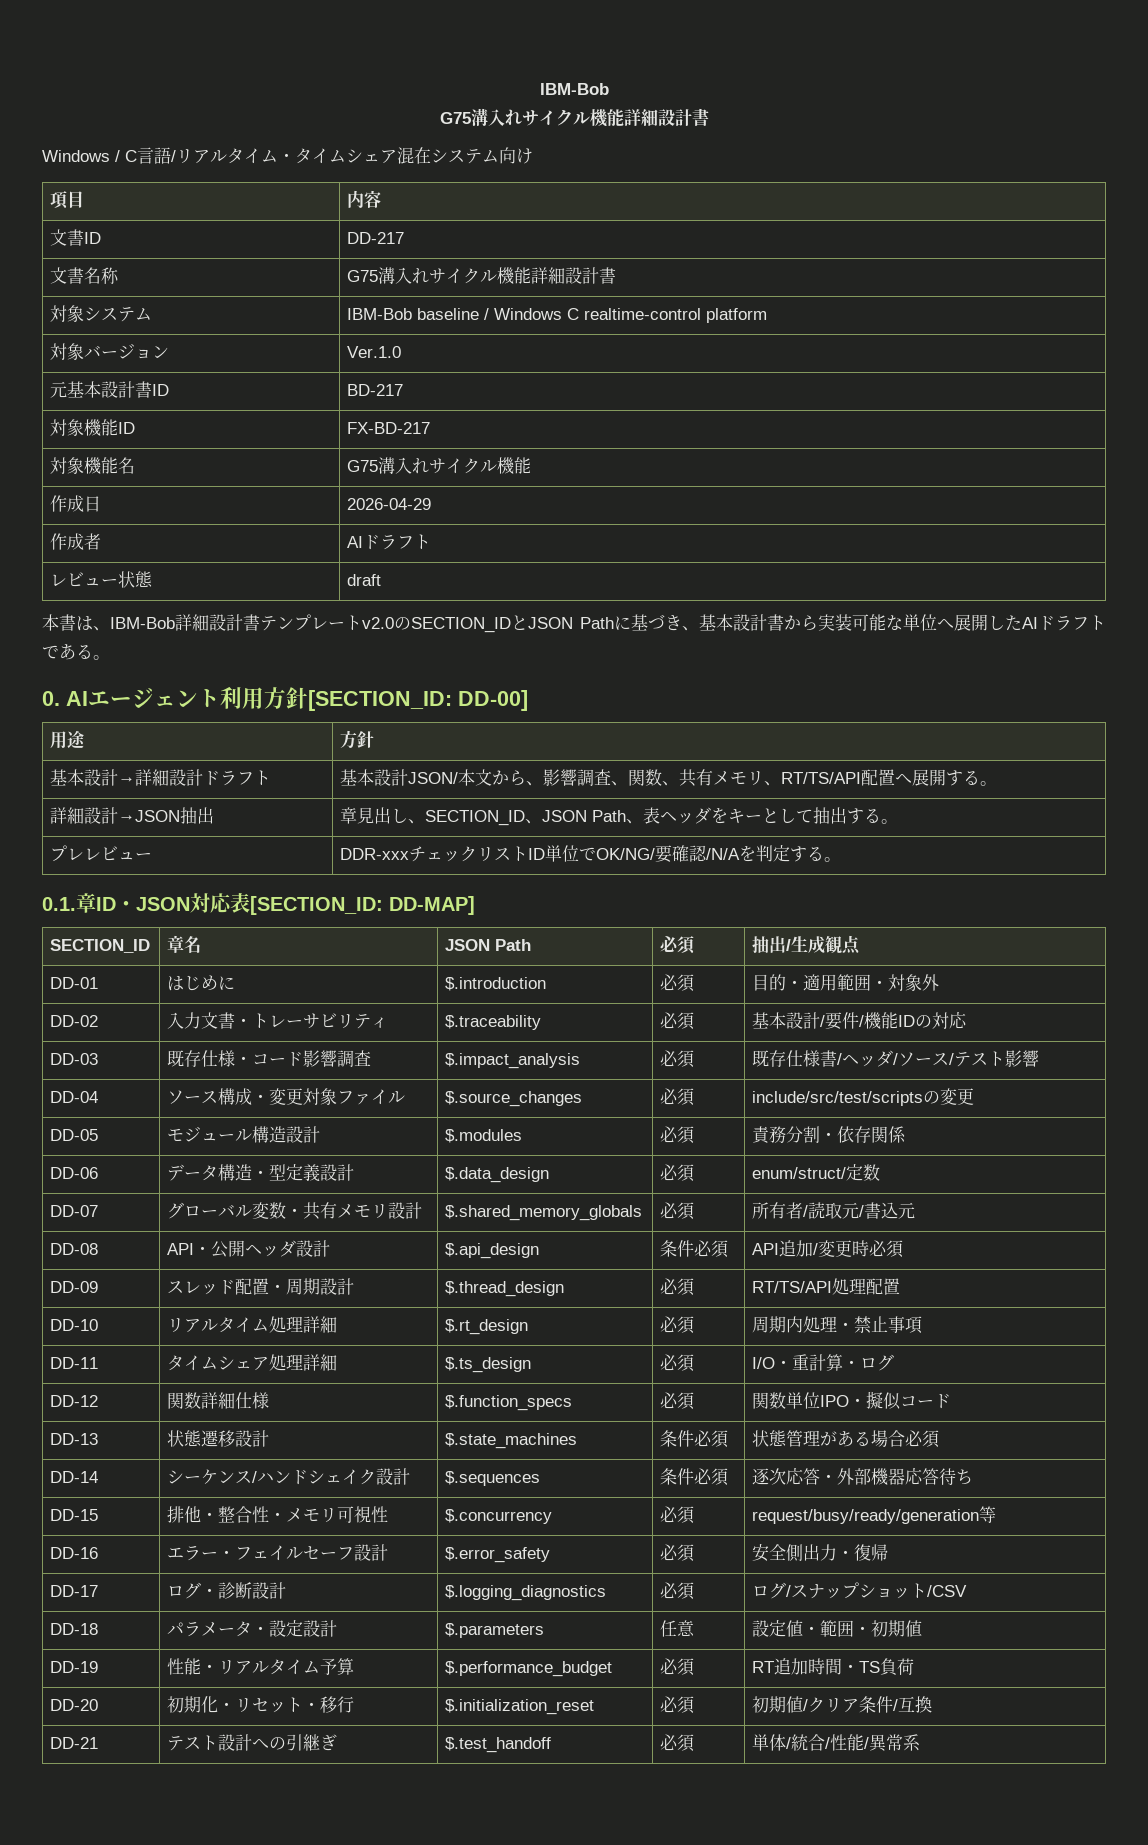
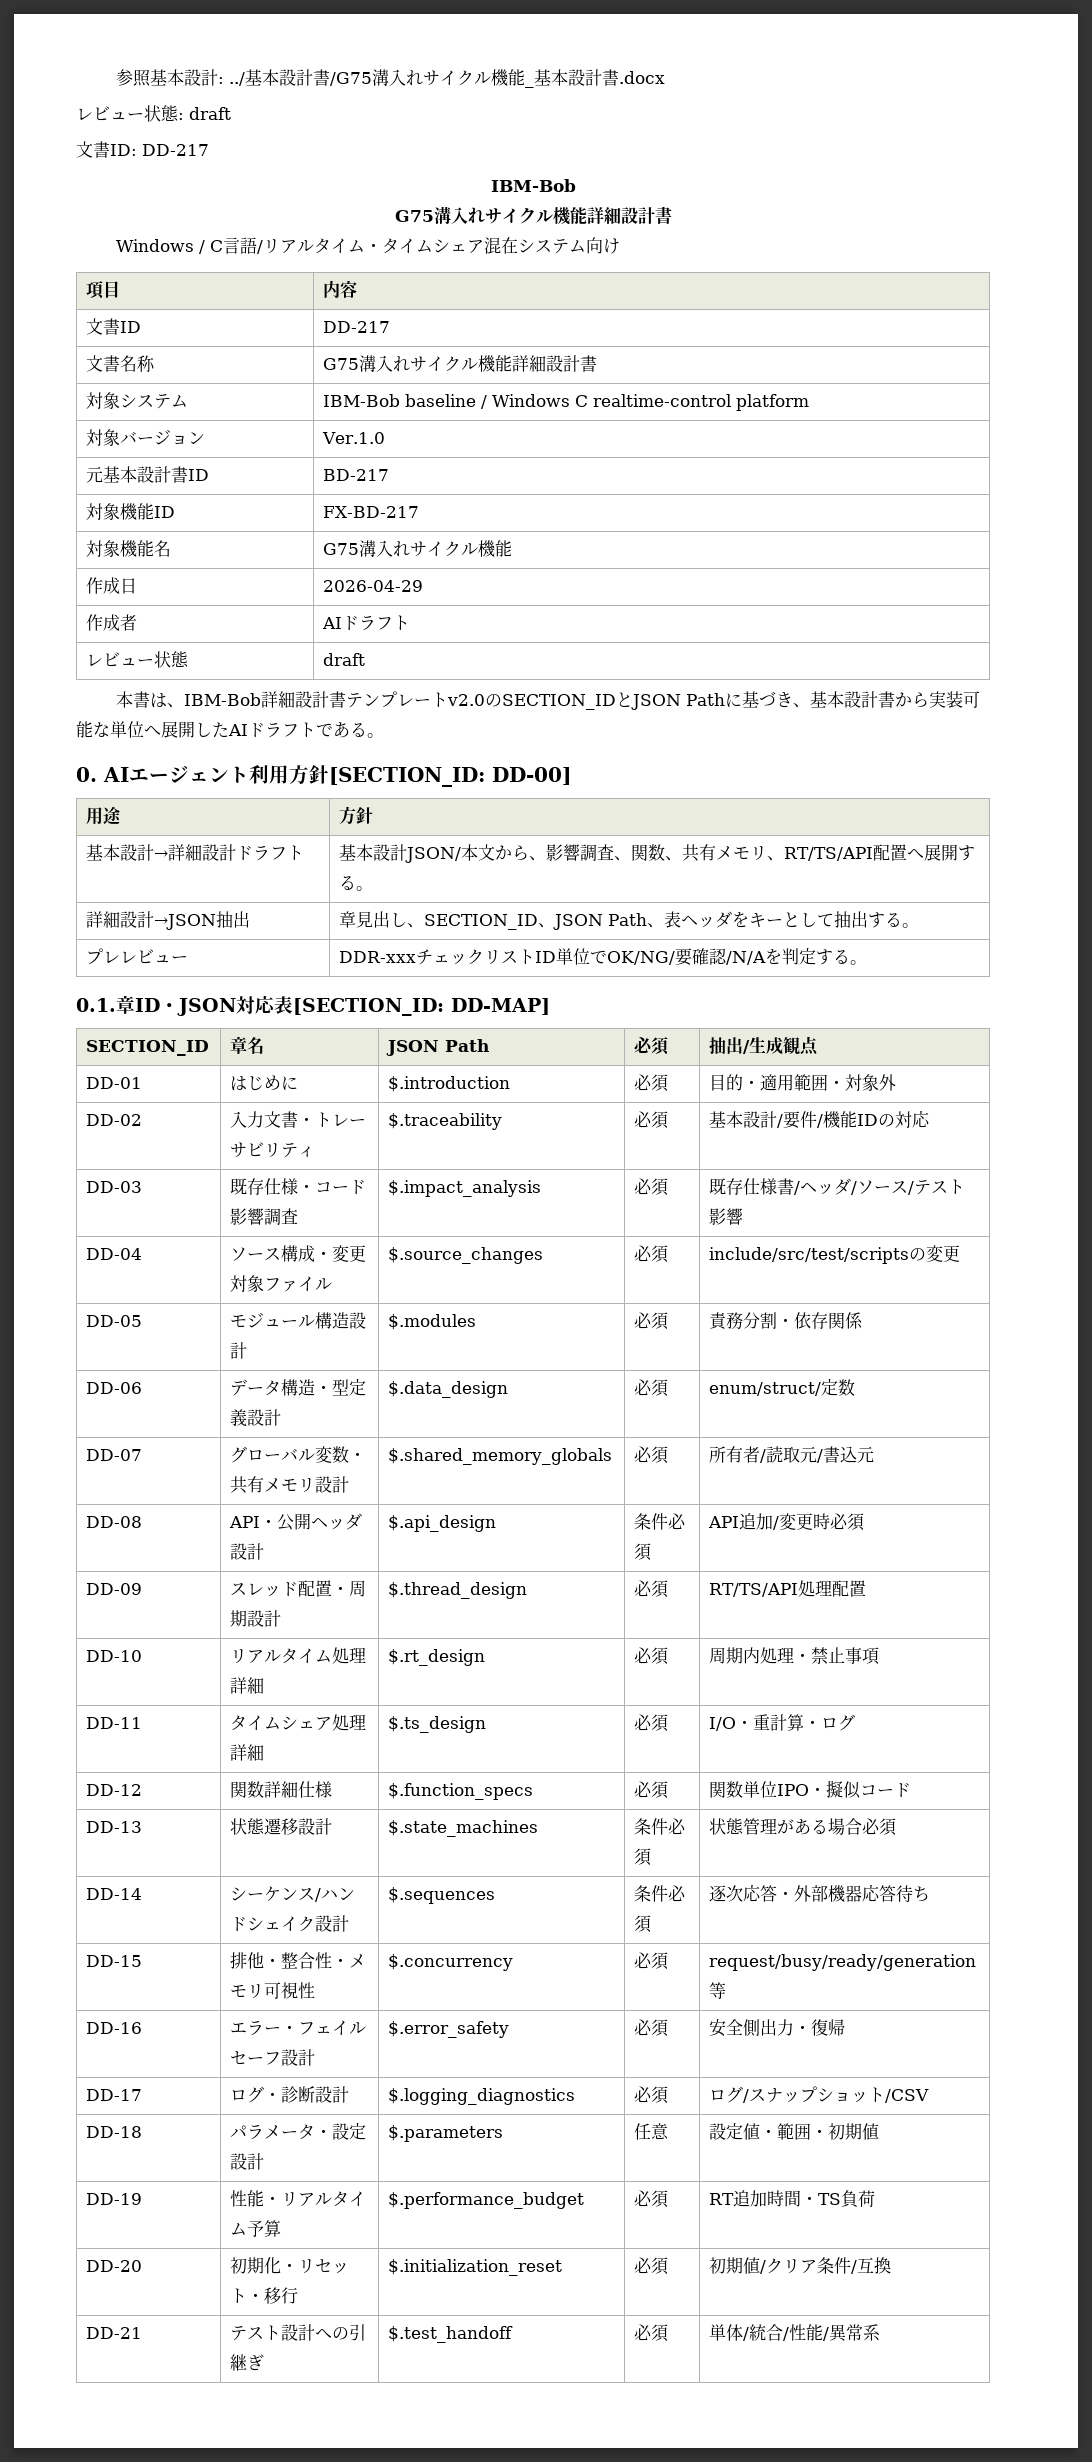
(539, 89) none -> [116,69,666,88] [76,105,231,122] [76,141,209,158] 参照基本設計: ../基本設計書/G75溝入れサイクル機能_基本設計書.docx // レビュー状態: draft // 文書ID: DD-217 //

